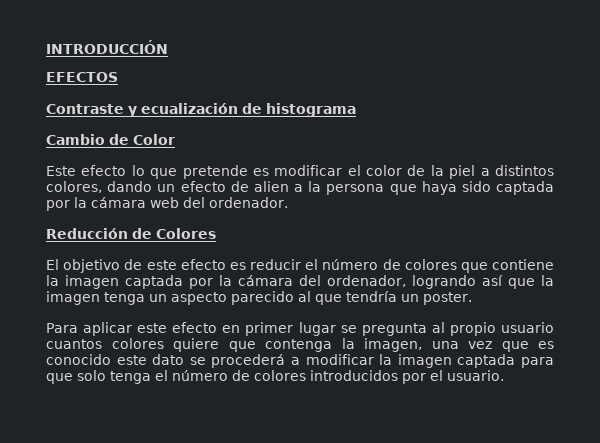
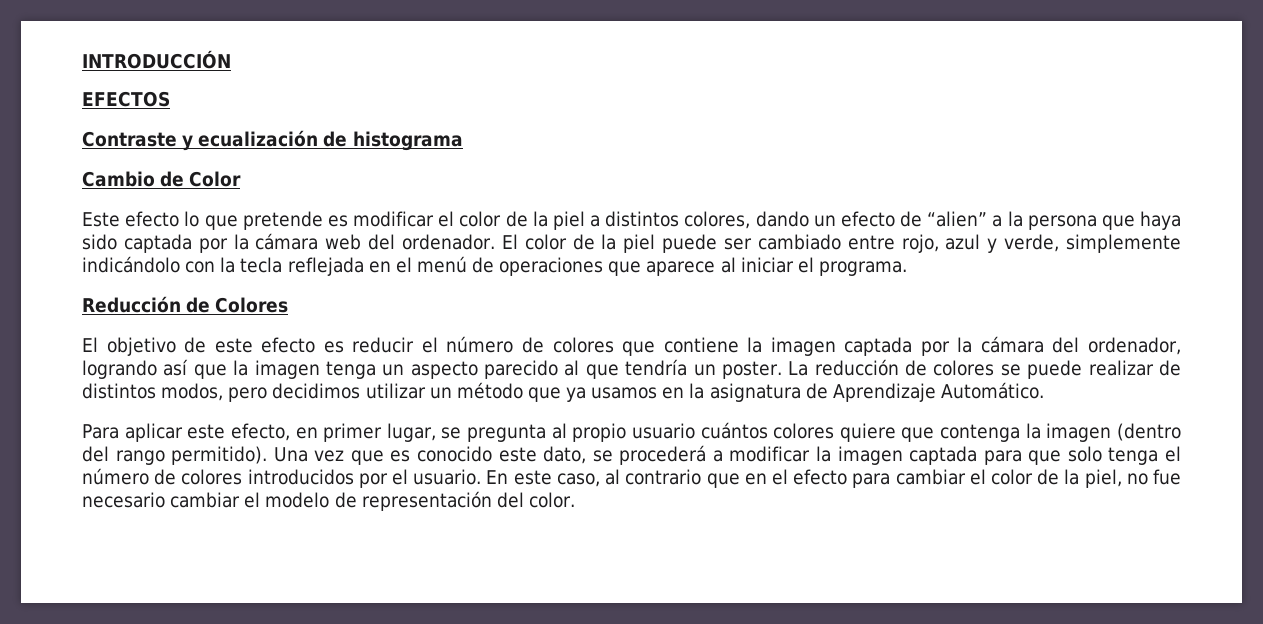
[253,181,289,192] alien -> [927,211,988,227] “alien”
(288, 202) none -> [501,234,1182,253] [82,256,907,276] El color de la piel puede ser cambiado entre rojo, azul y verde, simplemente indicándolo con la tecla reflejada en el menú de operaciones que aparece al iniciar el programa.
(472, 298) none -> [788,359,1182,379] [82,382,1044,402] La reducción de colores se puede realizar de distintos modos, pero decidimos utilizar un método que ya usamos en la asignatura de Aprendizaje Automático.
[172,322,218,333] efecto -> [230,423,290,441] efecto,
[298,322,336,336] lugar -> [386,423,436,442] lugar,
[46,339,102,349] cuantos -> [700,422,768,439] cuántos
[364,338,459,352] imagen, una -> [1046,423,1181,442] [82,446,308,465] imagen (dentro del rango permitido). Una
[152,354,185,365] dato -> [543,446,587,464] dato,
(504, 375) none -> [486,469,1182,488] [82,491,575,511] En este caso, al contrario que en el efecto para cambiar el color de la piel, no fue necesario cambiar el modelo de representación del color.

